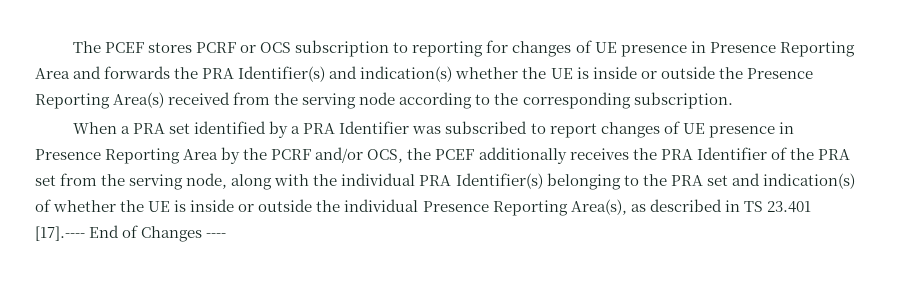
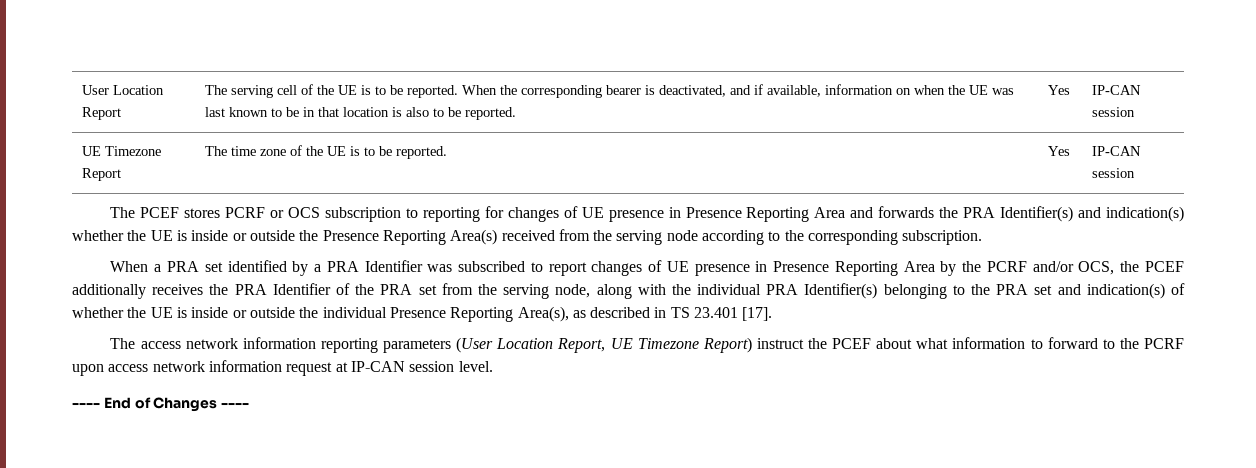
(72, 47) none -> [82,85,165,95] [82,107,122,120] [205,84,1015,98] [205,107,517,120] [1048,85,1071,95] [1092,85,1142,95] [1092,107,1136,117] [82,146,162,156] [82,168,122,181] [205,145,448,159] [1048,146,1071,156] [1092,146,1142,156] [1092,168,1136,178] User Location Report | The serving cell of the UE is to be reported. When the corresponding bearer is deactivated, and if available, information on when the UE was last known to be in that location is also to be reported. | Yes | IP-CAN session // UE Timezone Report | The time zone of the UE is to be reported. | Yes | IP-CAN session //
[35,226,85,241] [17].---- -> [742,307,773,321] [110,337,1185,353] [72,360,493,376] [72,403,100,408] [17]. // The access network information reporting parameters (User Location Report, UE Timezone Report) instruct the PCEF about what information to forward to the PCRF upon access network information request at IP-CAN session level. // ----

